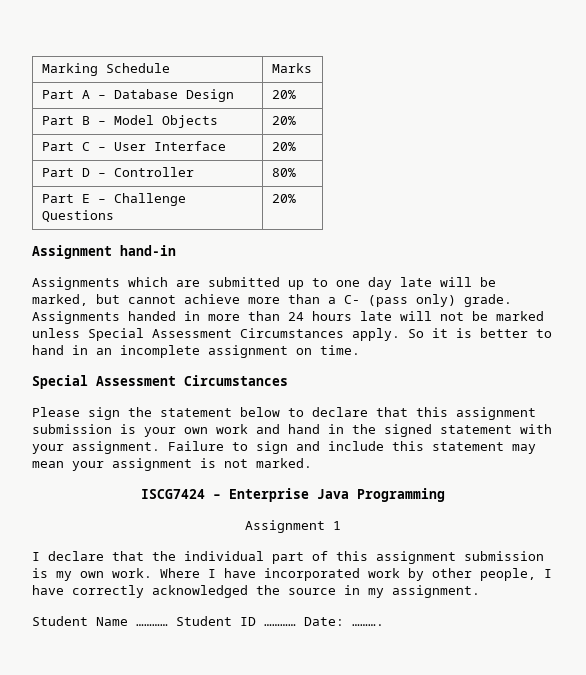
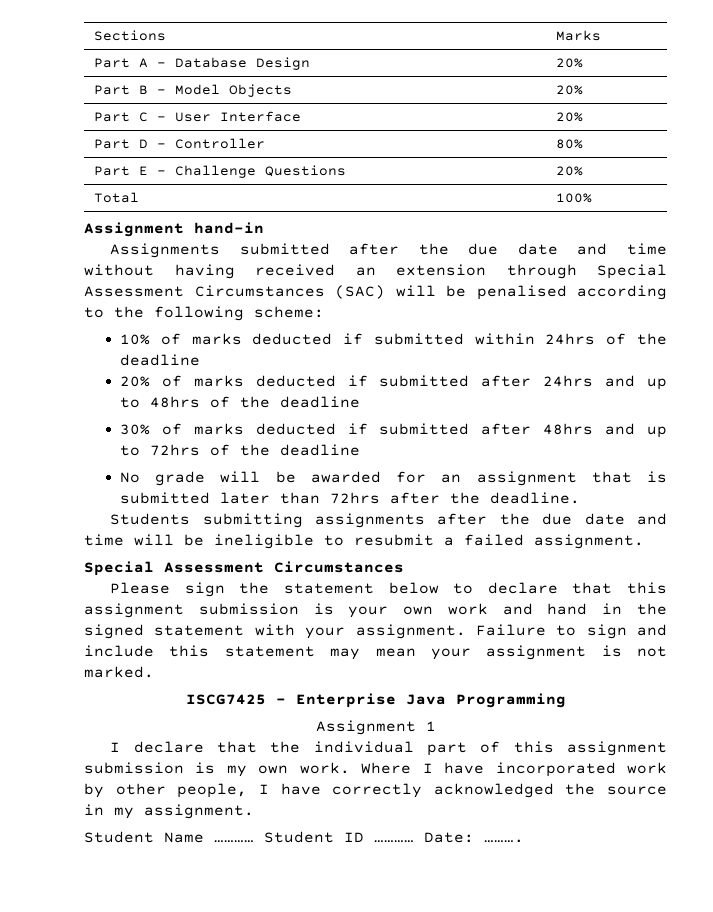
[41,63,170,76] Marking Schedule -> [94,30,167,41] Sections
(296, 198) none -> [94,192,140,203] [556,193,593,203] // Total | 100%
[128,277,496,290] [32,294,512,307] [32,311,544,324] [32,328,552,341] [32,345,360,358] which are submitted up to one day late will be marked, but cannot achieve more than a C- (pass only) grade. Assignments handed in more than 24 hours late will not be marked unless Special Assessment Circumstances apply. So it is better to hand in an incomplete assignment on time. -> [239,243,667,255] [84,264,667,279] [84,285,667,300] [84,306,324,321] [119,333,667,345] [119,354,200,366] [119,375,667,390] [119,396,360,408] [119,423,667,438] [119,444,360,456] [119,471,667,486] [119,492,580,504] [110,513,667,528] [84,534,644,549] submitted after the due date and time without having received an extension through Special Assessment Circumstances (SAC) will be penalised according to the following scheme: // 10% of marks deducted if submitted within 24hrs of the deadline // 20% of marks deducted if submitted after 24hrs and up to 48hrs of the deadline // 30% of marks deducted if submitted after 48hrs and up to 72hrs of the deadline // No grade will be awarded for an assignment that is submitted later than 72hrs after the deadline. // Students submitting assignments after the due date and time will be ineligible to resubmit a failed assignment.
[141,489,205,499] ISCG7424 -> [185,694,266,705] ISCG7425

